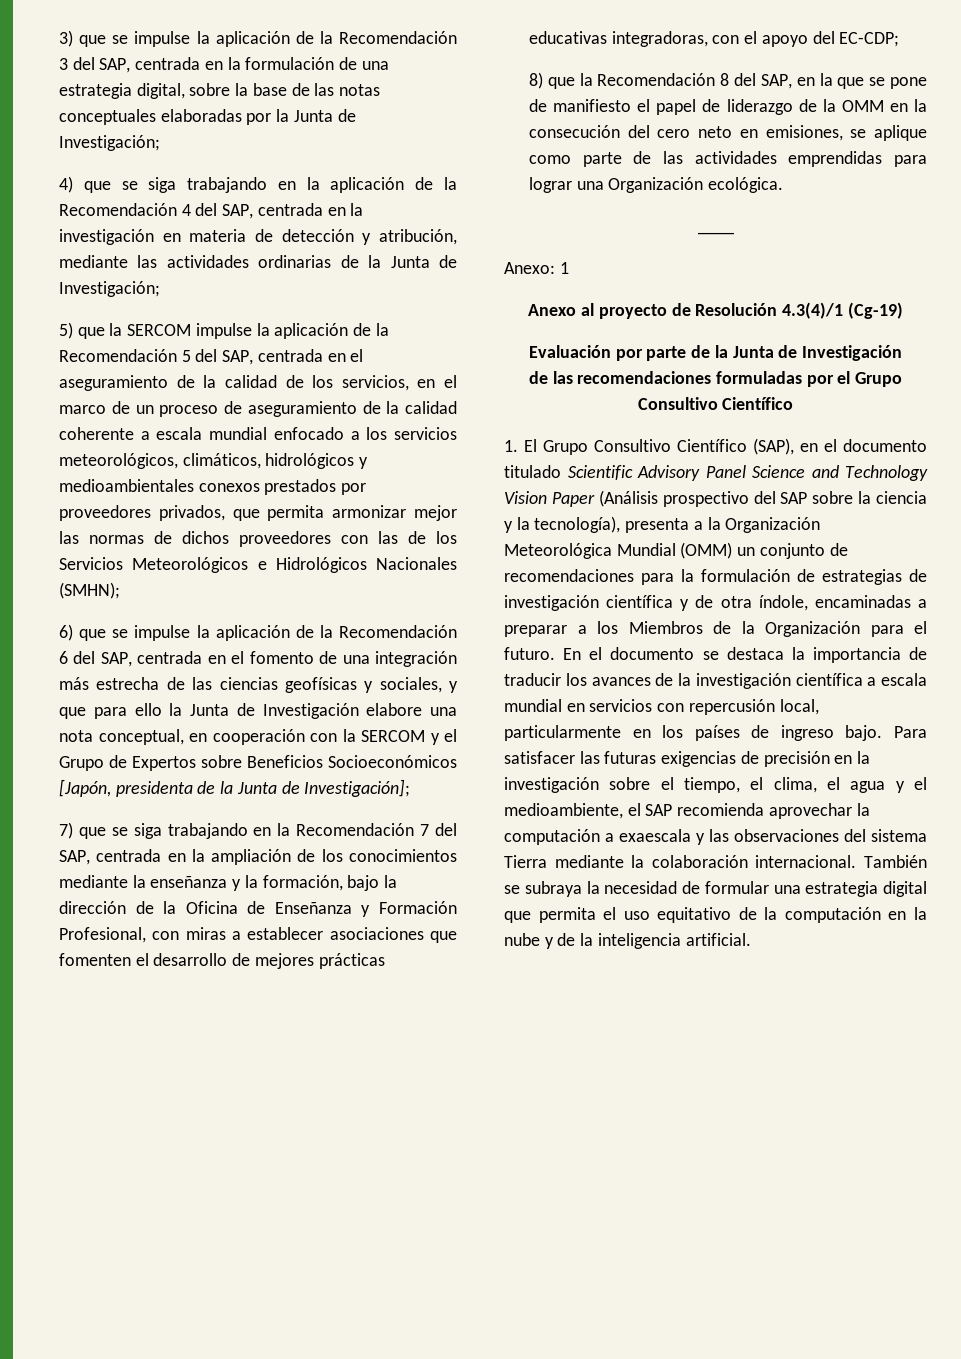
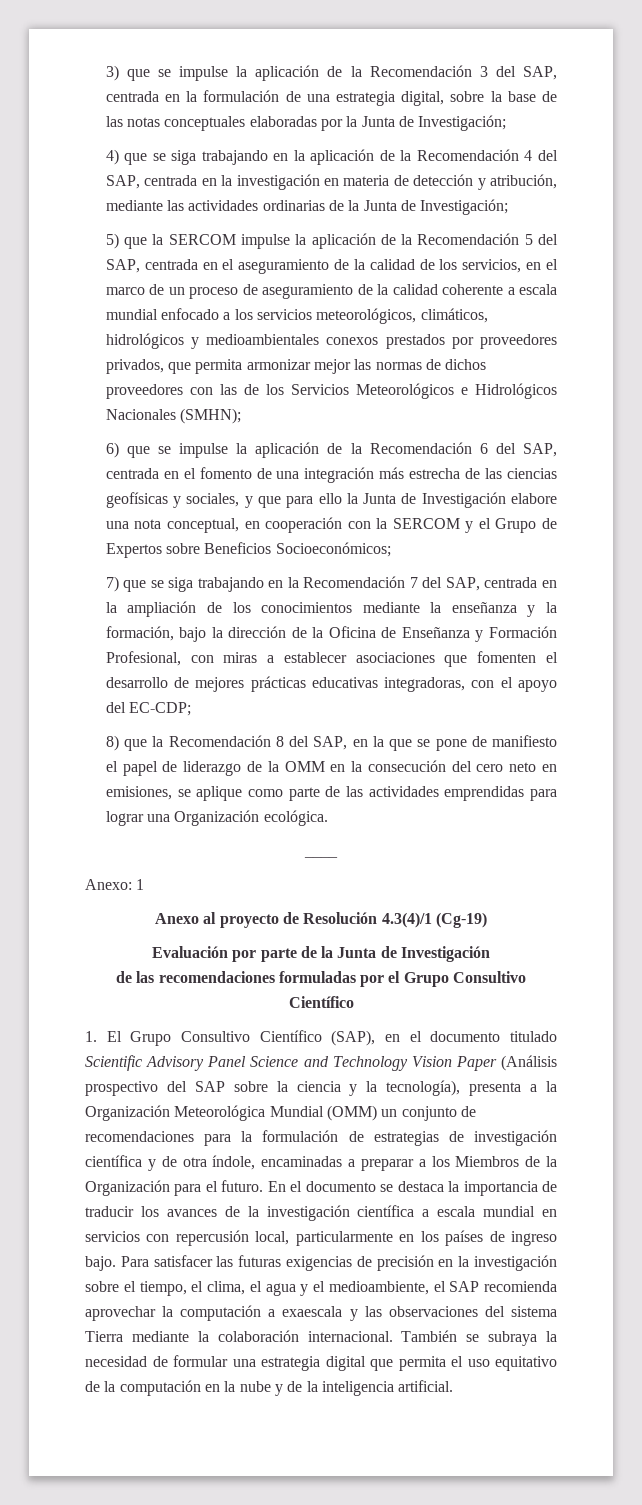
[328,755,457,768] [59,779,411,797] Socioeconómicos [Japón, presidenta de la Junta de Investigación]; -> [275,542,391,557] Socioeconómicos;

